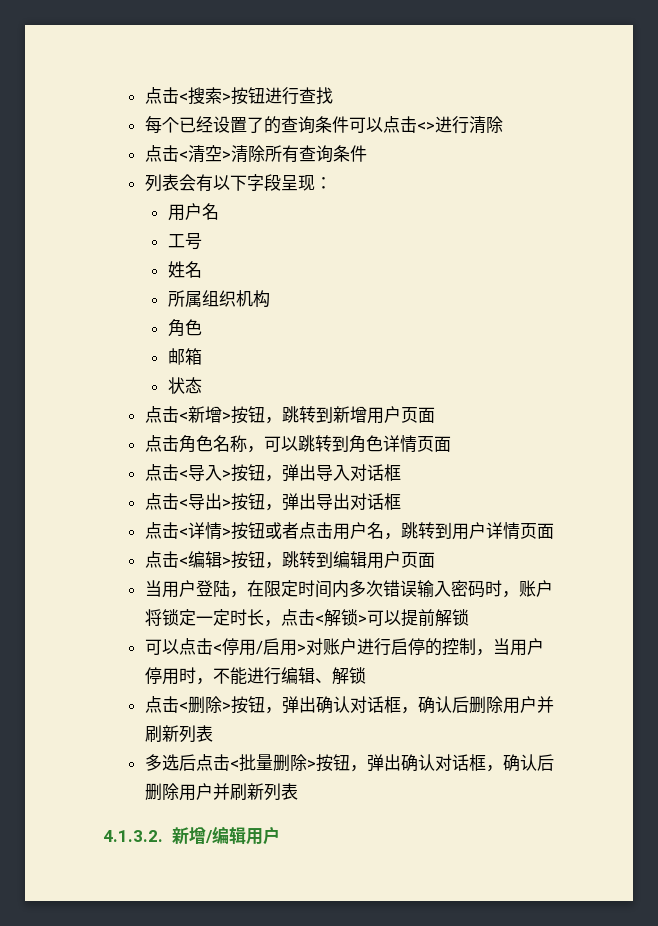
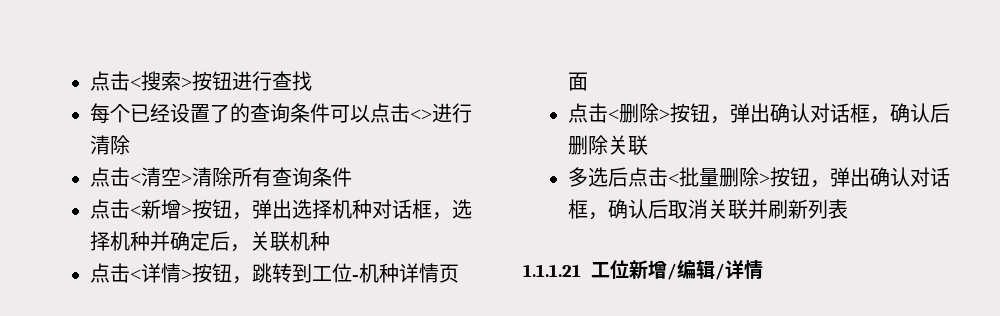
[144,174,332,192] [167,203,219,221] [167,233,202,250] [167,261,202,278] [167,290,270,308] [167,319,202,337] [167,348,202,365] [167,377,202,394] // 列表会有以下字段呈现： // 用户名 // 工号 // 姓名 // 所属组织机构 // 角色 // 邮箱 // 状态 -> (353, 177) none
[281,406,435,424] [144,435,451,453] [144,464,401,482] [144,493,401,511] 跳转到新增用户页面 // 点击角色名称，可以跳转到角色详情页面 // 点击<导入>按钮，弹出导入对话框 // 点击<导出>按钮，弹出导出对话框 -> [252,199,473,220] [90,231,331,252] 弹出选择机种对话框，选择机种并确定后，关联机种
[264,522,554,540] [144,551,435,569] [144,580,553,598] [144,609,469,627] [144,638,544,656] [144,667,366,685] 或者点击用户名，跳转到用户详情页面 // 点击<编辑>按钮，跳转到编辑用户页面 // 当用户登陆，在限定时间内多次错误输入密码时，账户将锁定一定时长，点击<解锁>可以提前解锁 // 可以点击<停用/启用>对账户进行启停的控制，当用户停用时，不能进行编辑、解锁 -> [232,263,460,284] [568,72,589,91] ，跳转到工位-机种详情页面
[502,696,554,714] [144,725,213,743] 用户并刷新列表 -> [608,135,649,156] 关联
[144,783,298,801] [103,830,163,842] 删除用户并刷新列表 // 4.1.3.2. -> [668,199,849,220] [523,260,629,279] 取消关联并刷新列表 // 1.1.1.21工位
[245,826,280,845] 用户 -> [715,260,763,280] /详情

